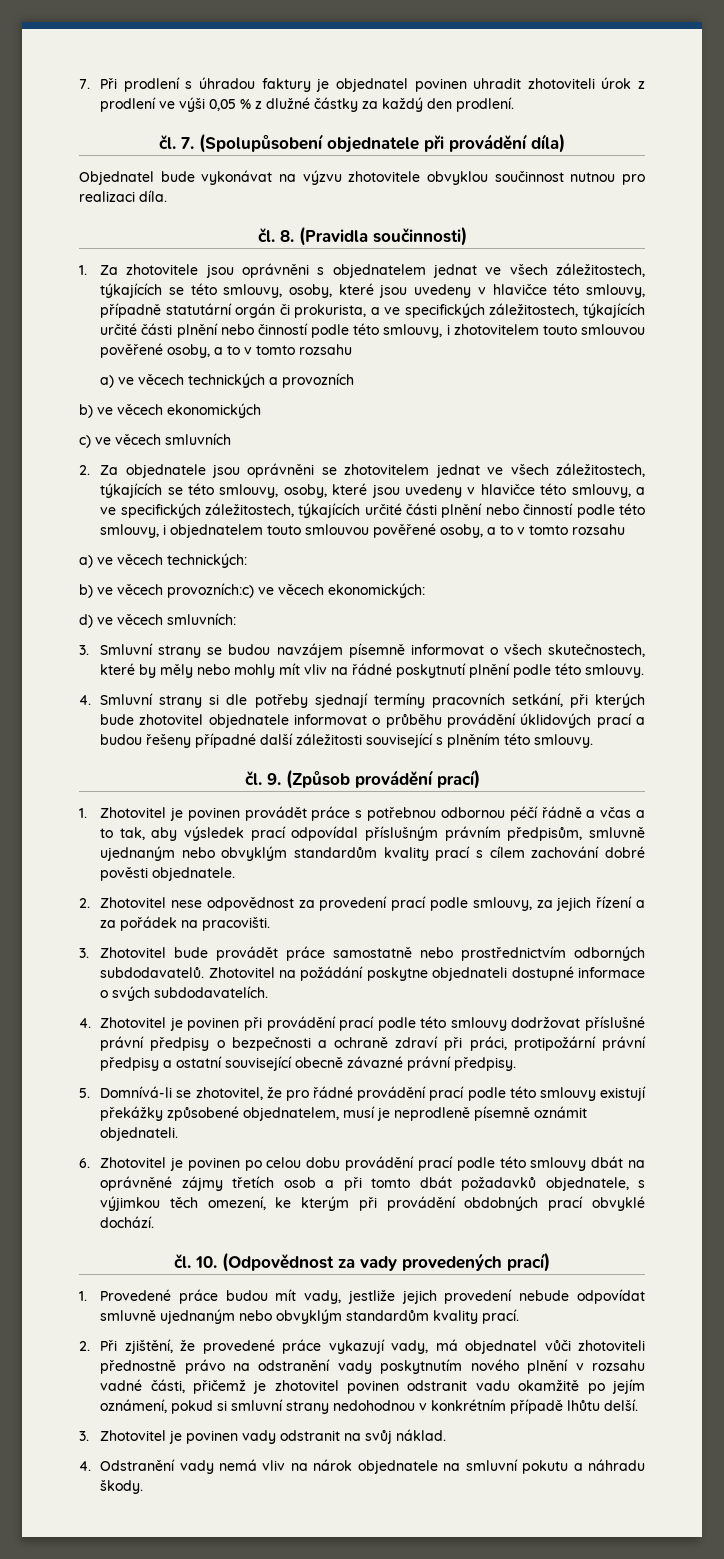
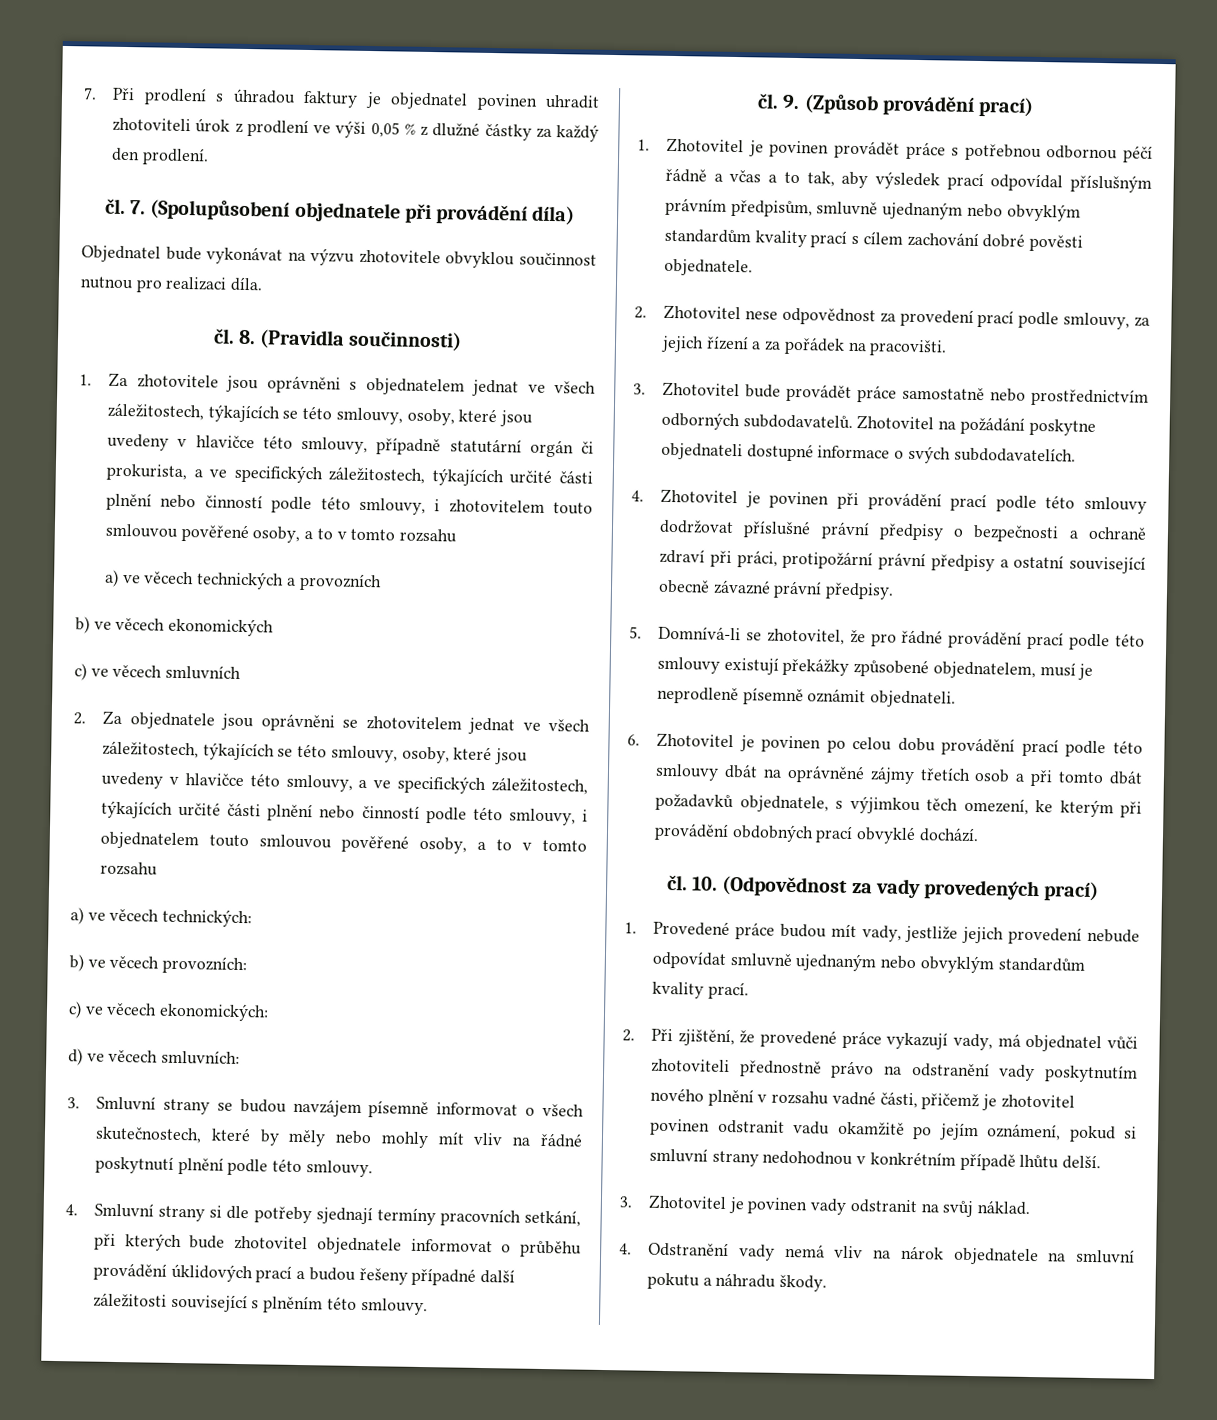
[167,583,254,598] provozních:c) -> [162,955,248,975] [68,1001,82,1019] provozních: // c)

